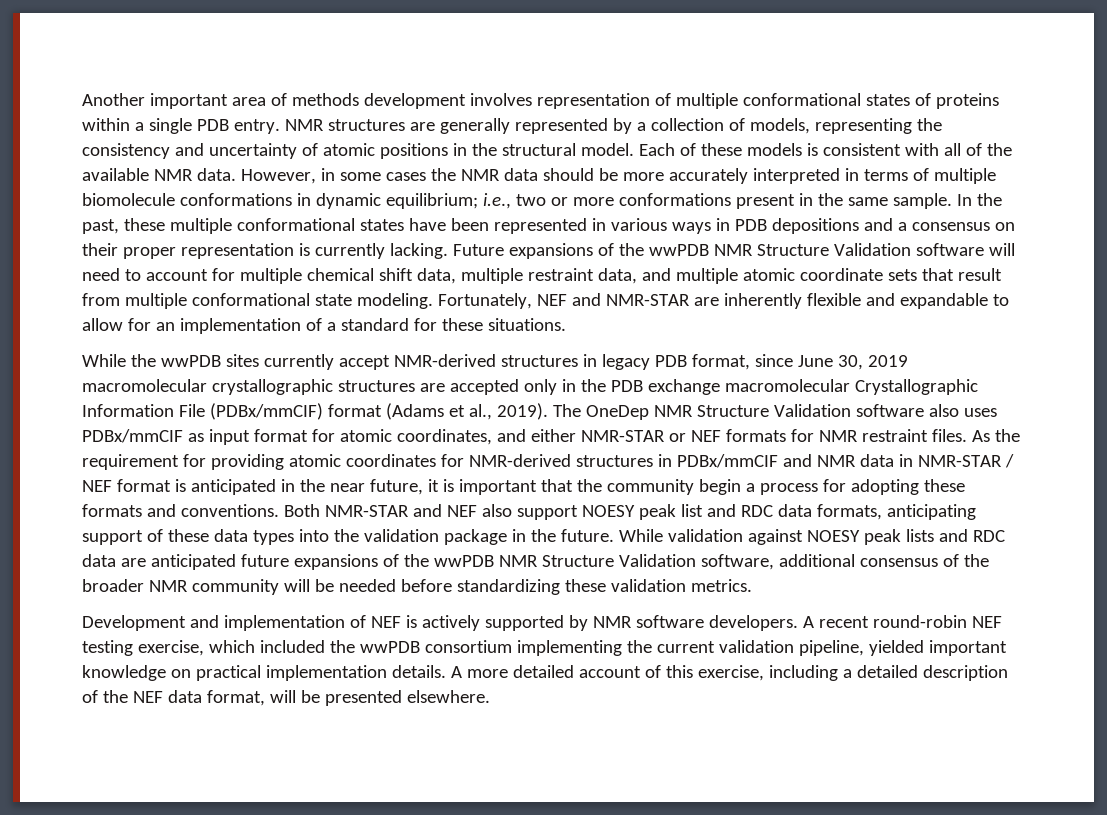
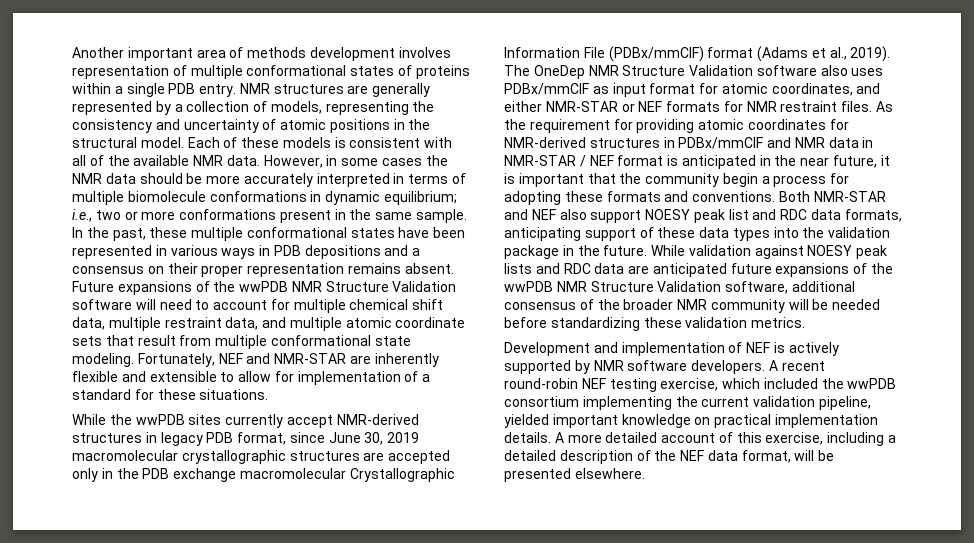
[298,243,448,259] is currently lacking. -> [347,263,454,274] remains absent.
[899,293,988,309] expandable -> [149,371,217,382] extensible
[155,322,175,331] an -> (294, 376) none

